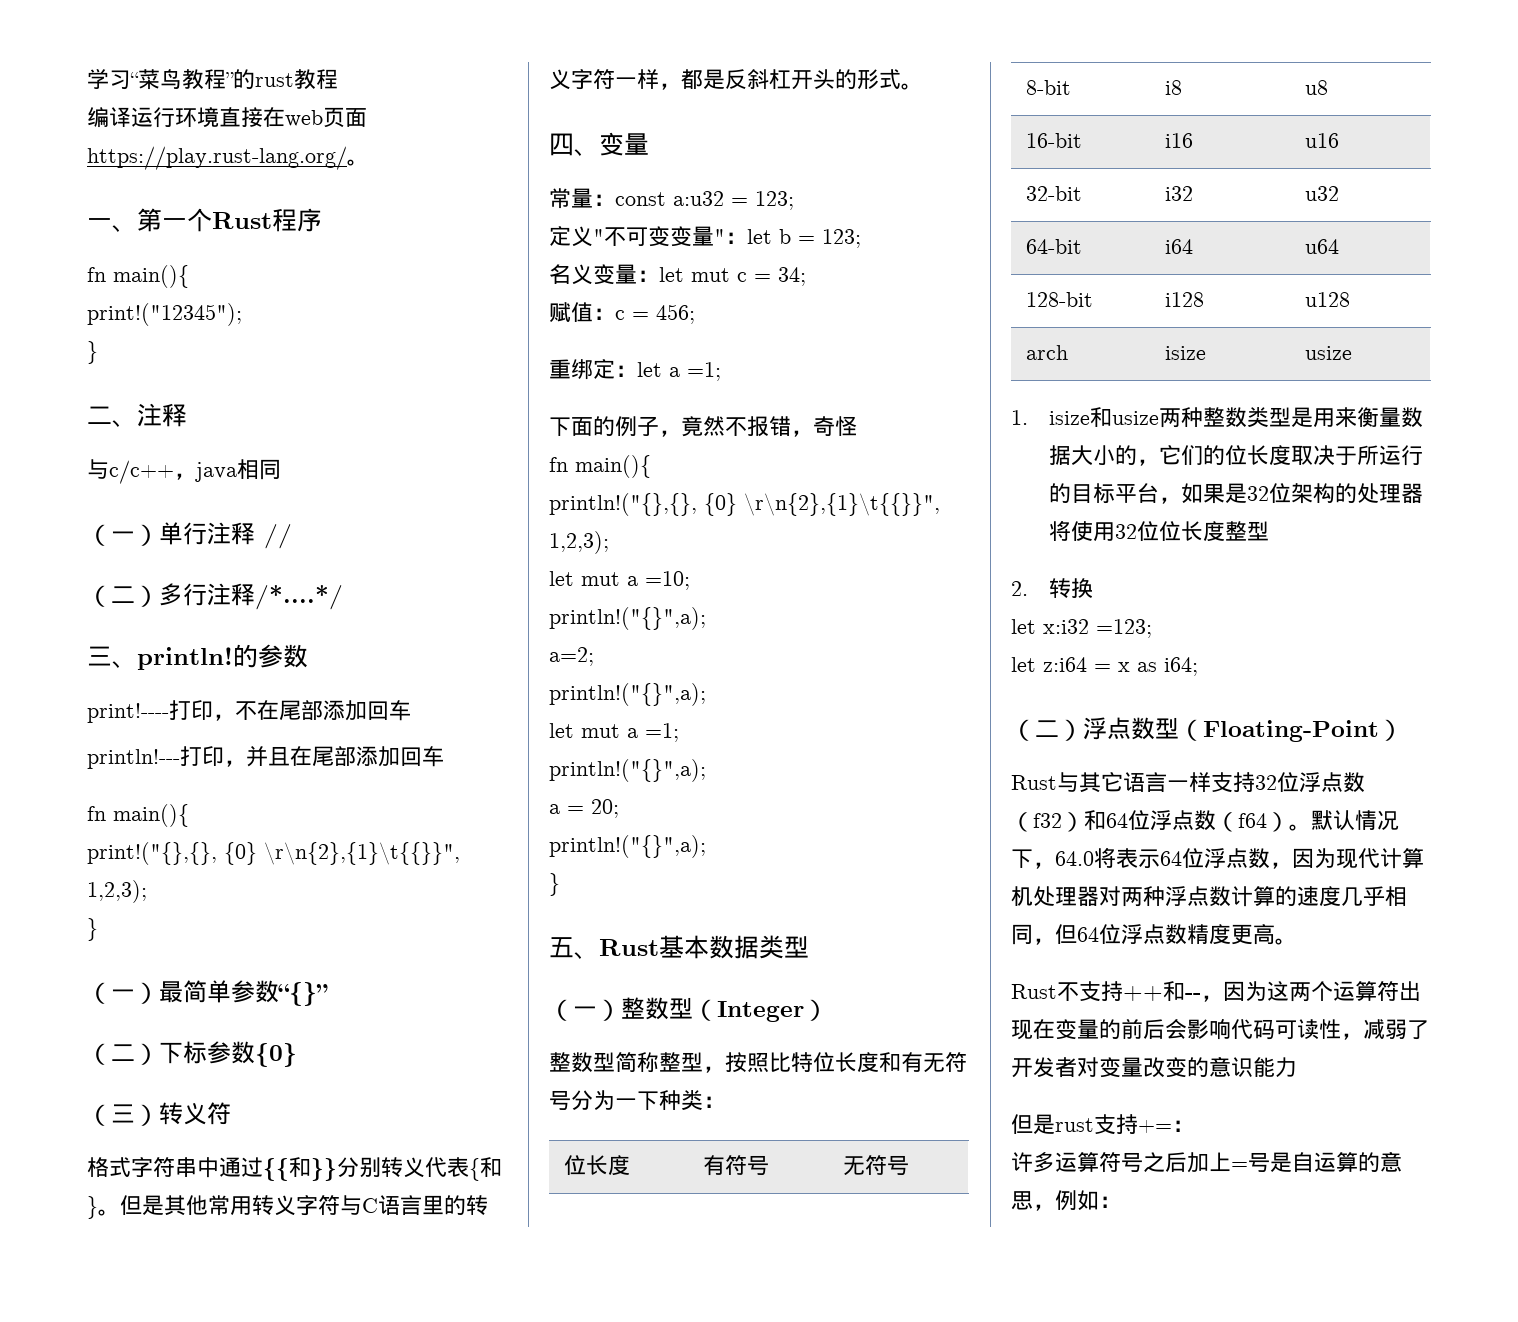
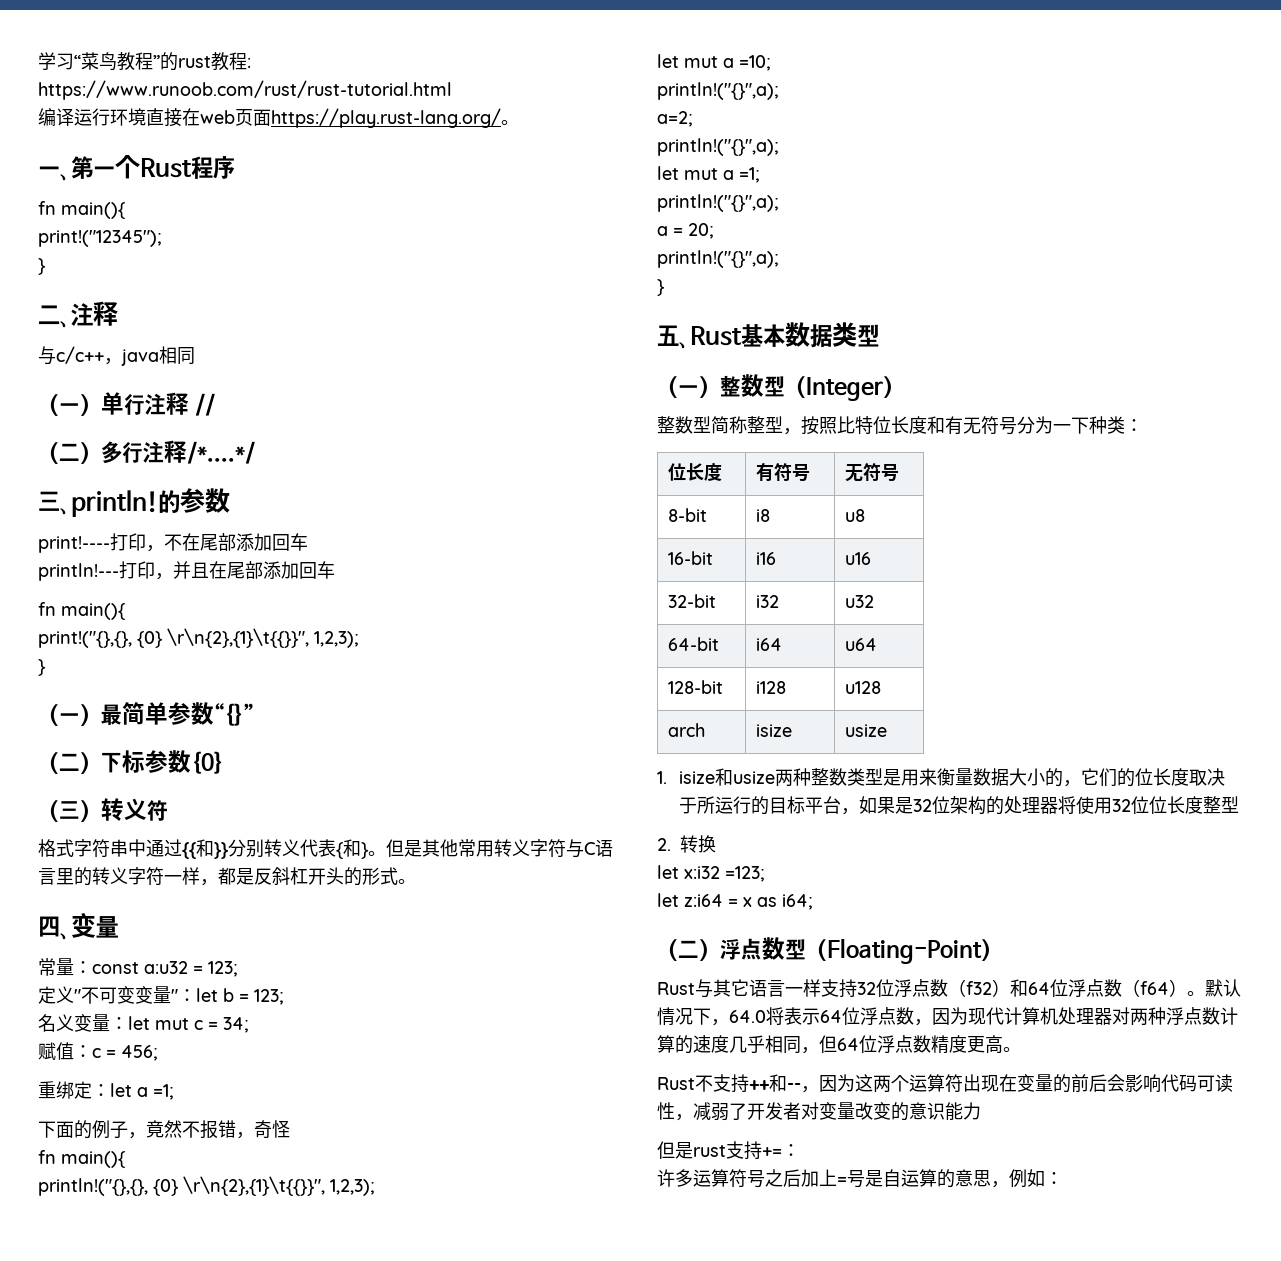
(338, 79) none -> [247,58,251,68] [38,80,452,100] : https://www.runoob.com/rust/rust-tutorial.html

